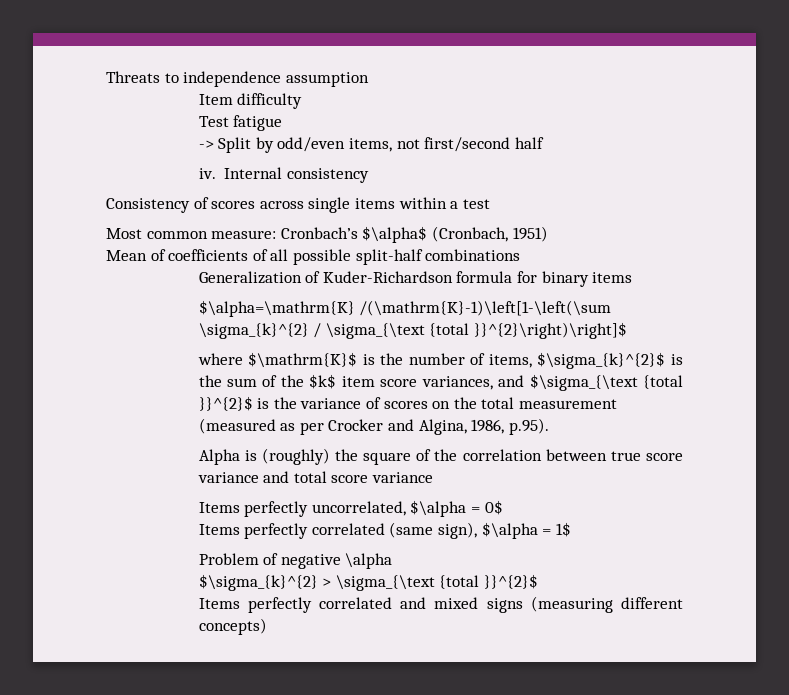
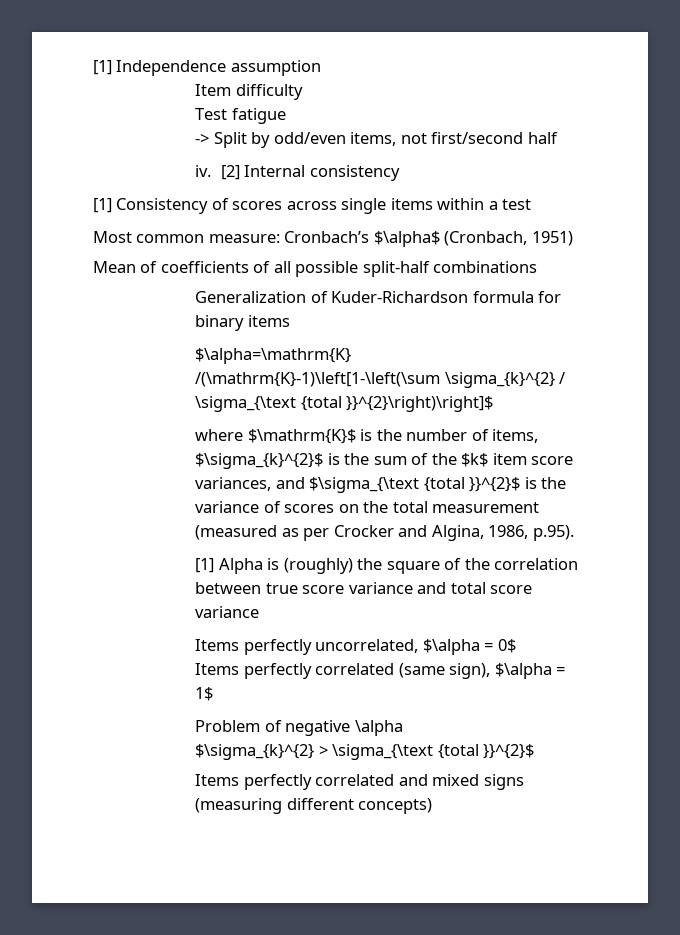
[106,71,282,87] Threats to independence -> [93,60,227,76] [1] Independence
(216, 173) none -> [220,165,240,180] [2]
(369, 175) none -> [93,198,112,213] [1]
(549, 426) none -> [195,558,215,573] [1]

